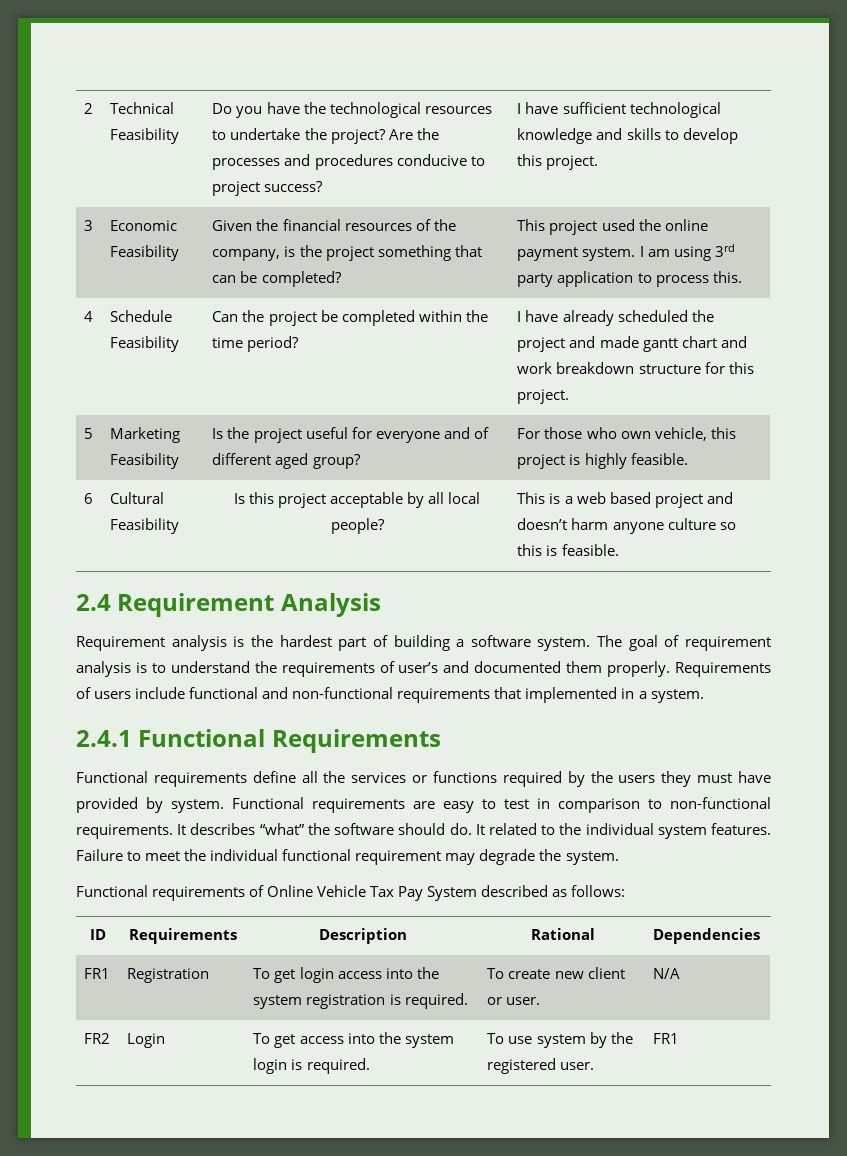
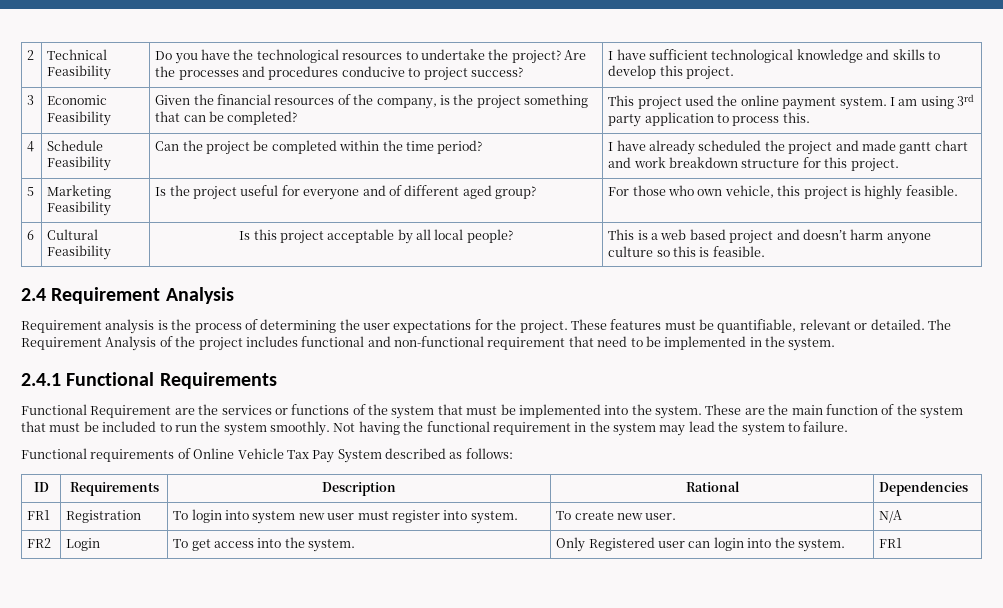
[279,635,771,651] [76,661,771,677] [76,687,522,703] hardest part of building a software system. The goal of requirement analysis is to understand the requirements of user’s and documented them properly. Requirements of users include functional and non-functional requirements that -> [194,319,951,334] [21,336,661,351] process of determining the user expectations for the project. These features must be quantifiable, relevant or detailed. The Requirement Analysis of the project includes functional and non-functional requirement that need to be
[638,691,647,699] a -> [765,336,785,347] the
[153,771,318,787] requirements define all -> [90,405,195,418] Requirement are
[502,771,772,787] [76,797,771,813] [76,823,771,839] [76,849,619,865] required by the users they must have provided by system. Functional requirements are easy to test in comparison to non-functional requirements. It describes “what” the software should do. It related to the individual system features. Failure to meet the individual functional requirement may degrade the system. -> [352,404,963,419] [21,421,849,436] of the system that must be implemented into the system. These are the main function of the system that must be included to run the system smoothly. Not having the functional requirement in the system may lead the system to failure.
[274,967,439,983] [253,993,468,1009] get login access into the system registration is required. -> [191,509,518,524] login into system new user must register into system.
[587,967,625,979] [487,997,503,1005] client or -> (643, 516) none
[404,1034,454,1048] [253,1058,370,1074] [487,1032,633,1048] [487,1058,595,1074] system login is required. | To use system by the registered user. -> [308,539,356,552] [556,537,845,552] system. | Only Registered user can login into the system.

